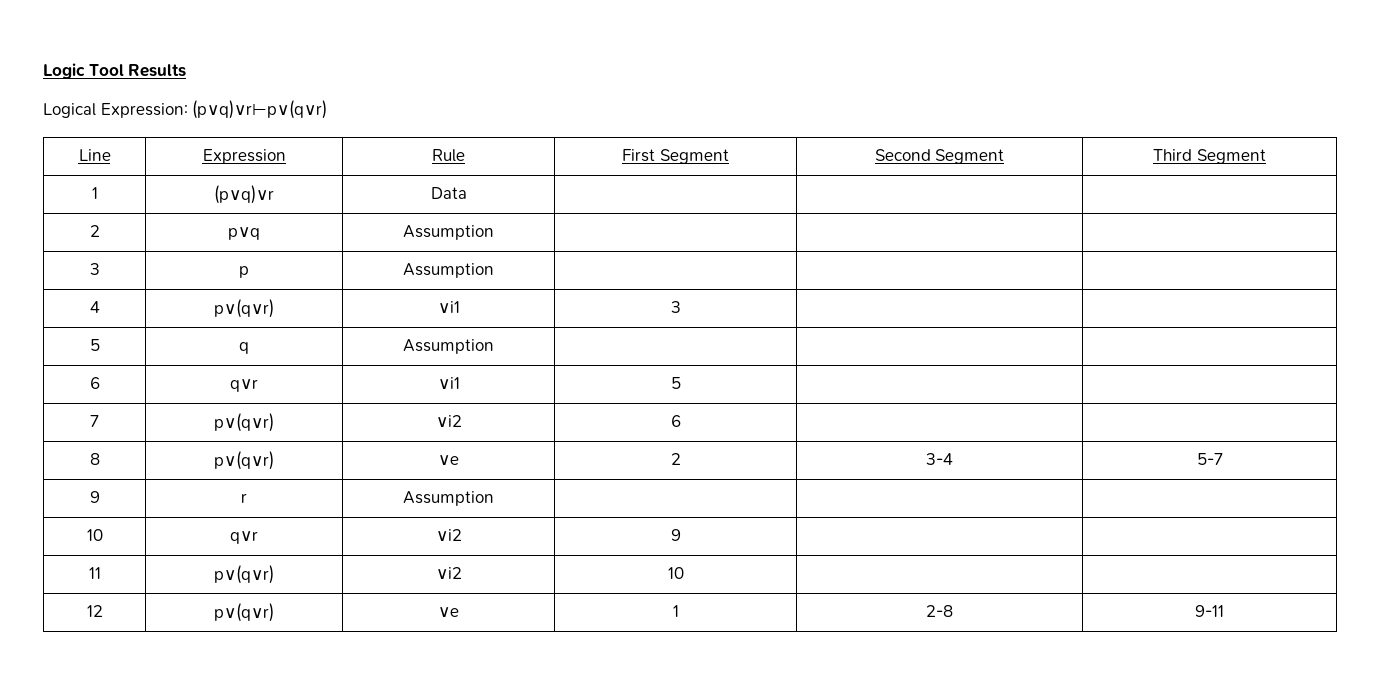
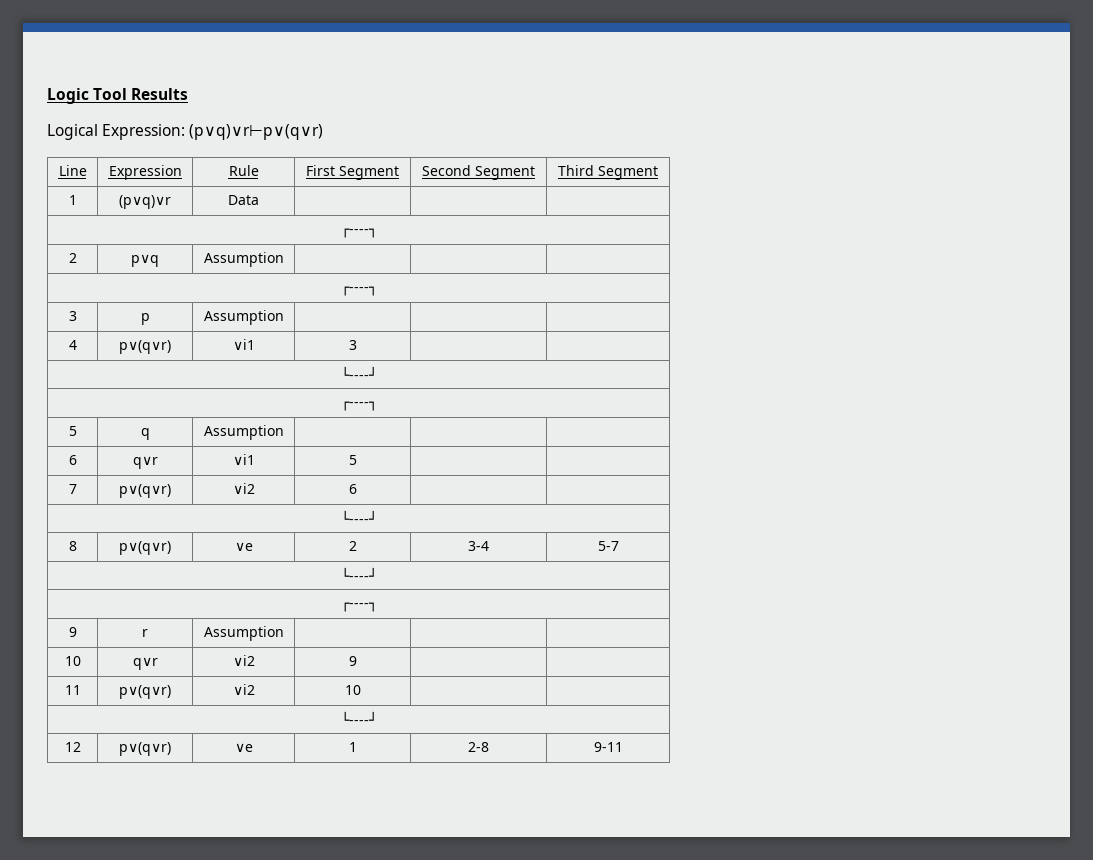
(467, 193) none -> [340,228,377,238] // ┌----┐
(494, 232) none -> [340,286,377,296] // ┌----┐
(681, 307) none -> [340,366,377,380] [340,401,377,411] // └----┘ // ┌----┐
(681, 421) none -> [340,510,377,524] // └----┘
(1223, 459) none -> [340,567,377,581] [340,602,377,612] // └----┘ // ┌----┐
(684, 573) none -> [340,711,377,725] // └----┘

